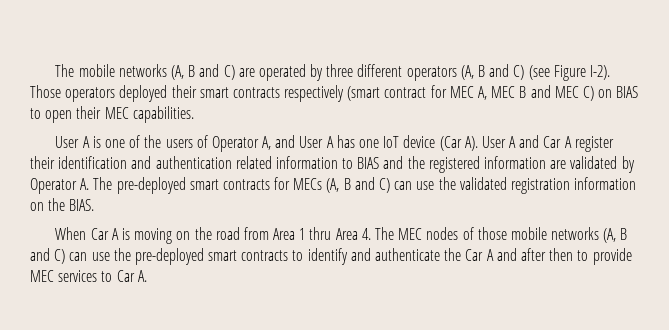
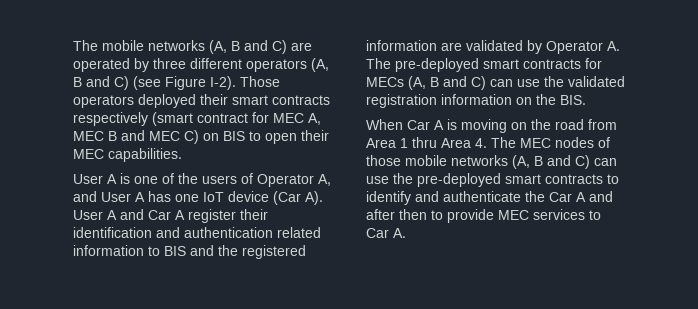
[616,86,639,98] BIAS -> [223,131,245,141] BIS
[357,157,380,169] BIAS -> [164,246,186,256] BIS
[69,199,95,211] BIAS. -> [560,95,586,105] BIS.

